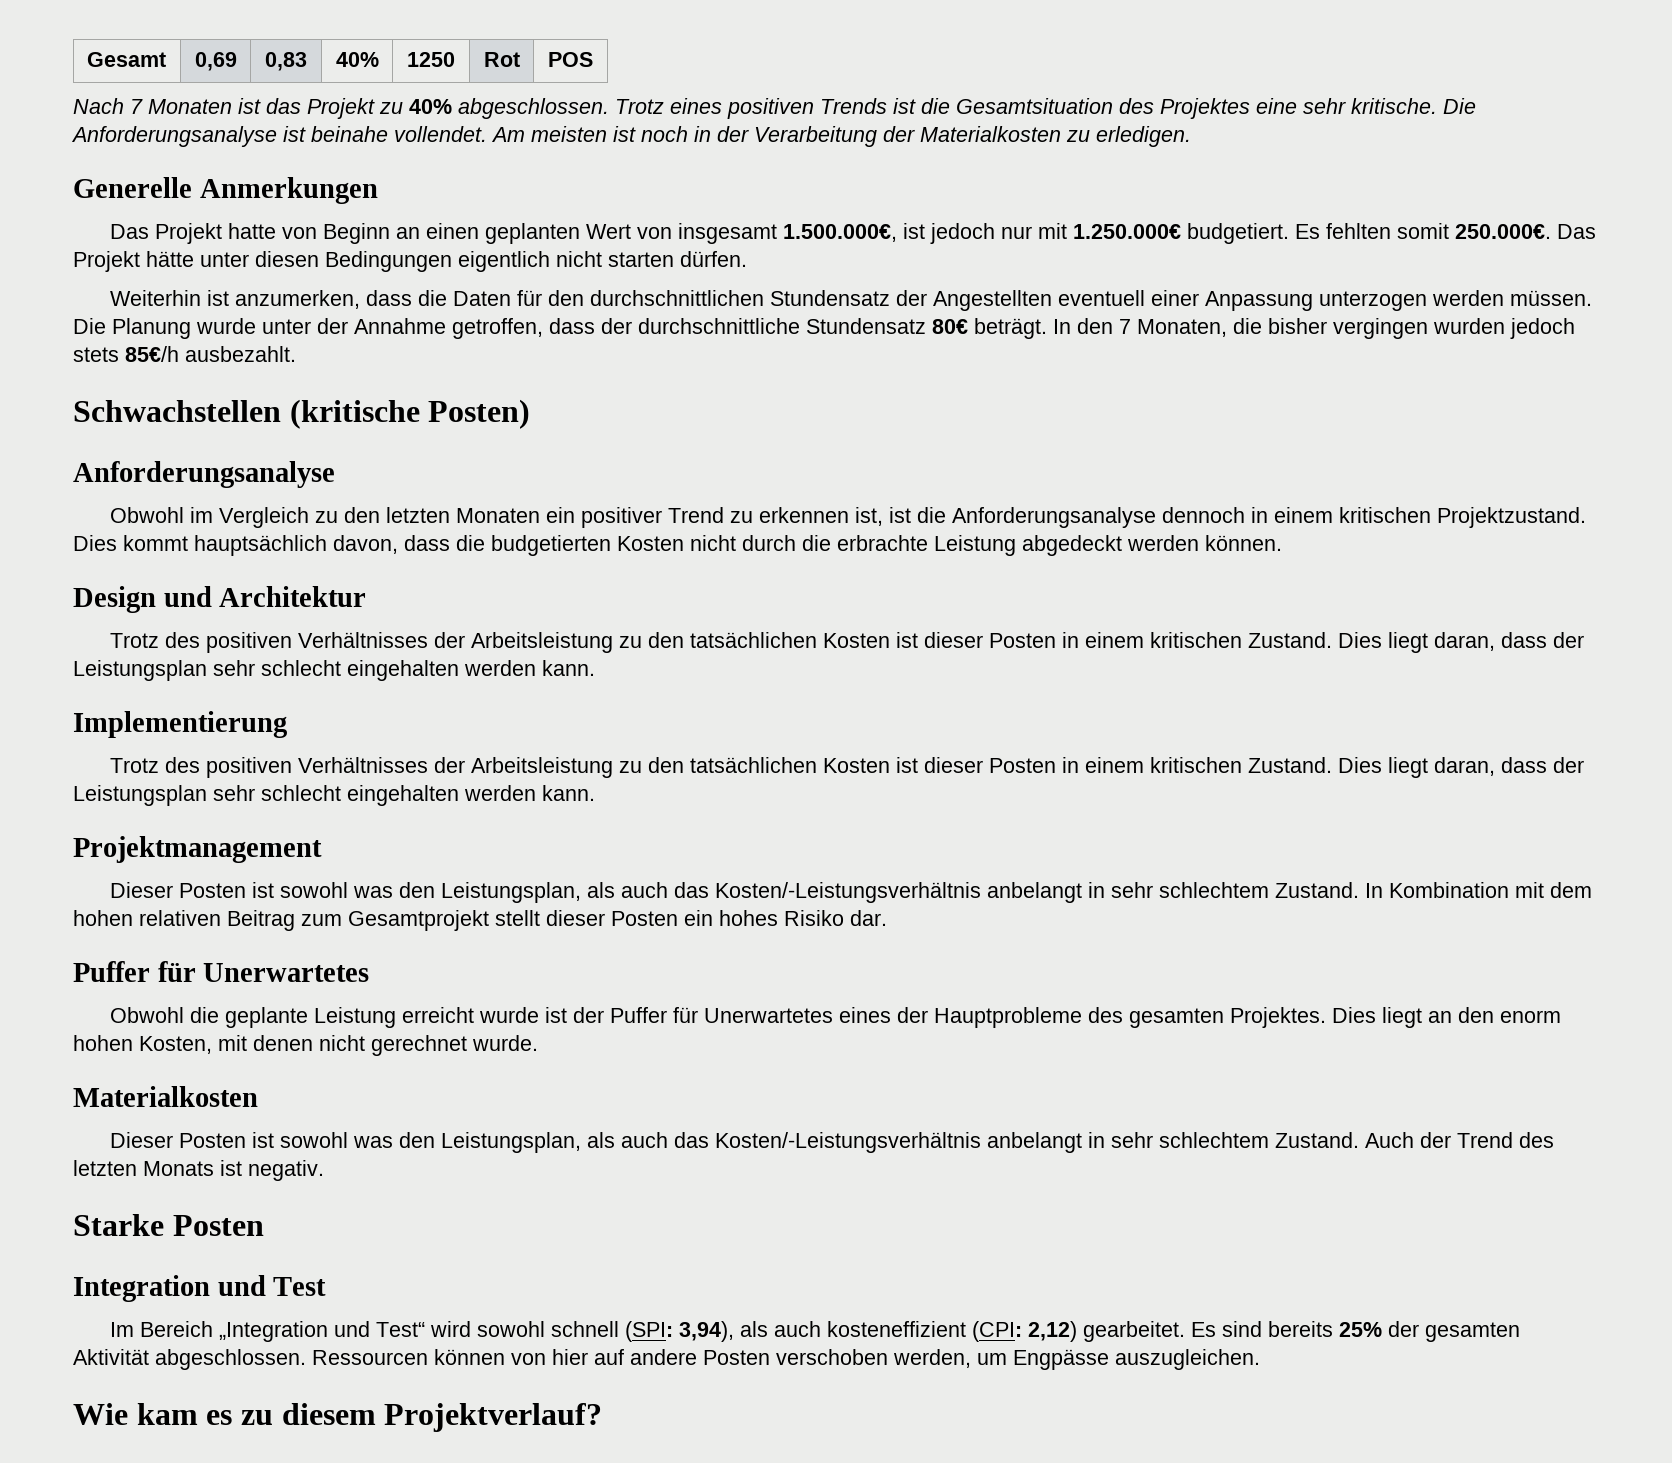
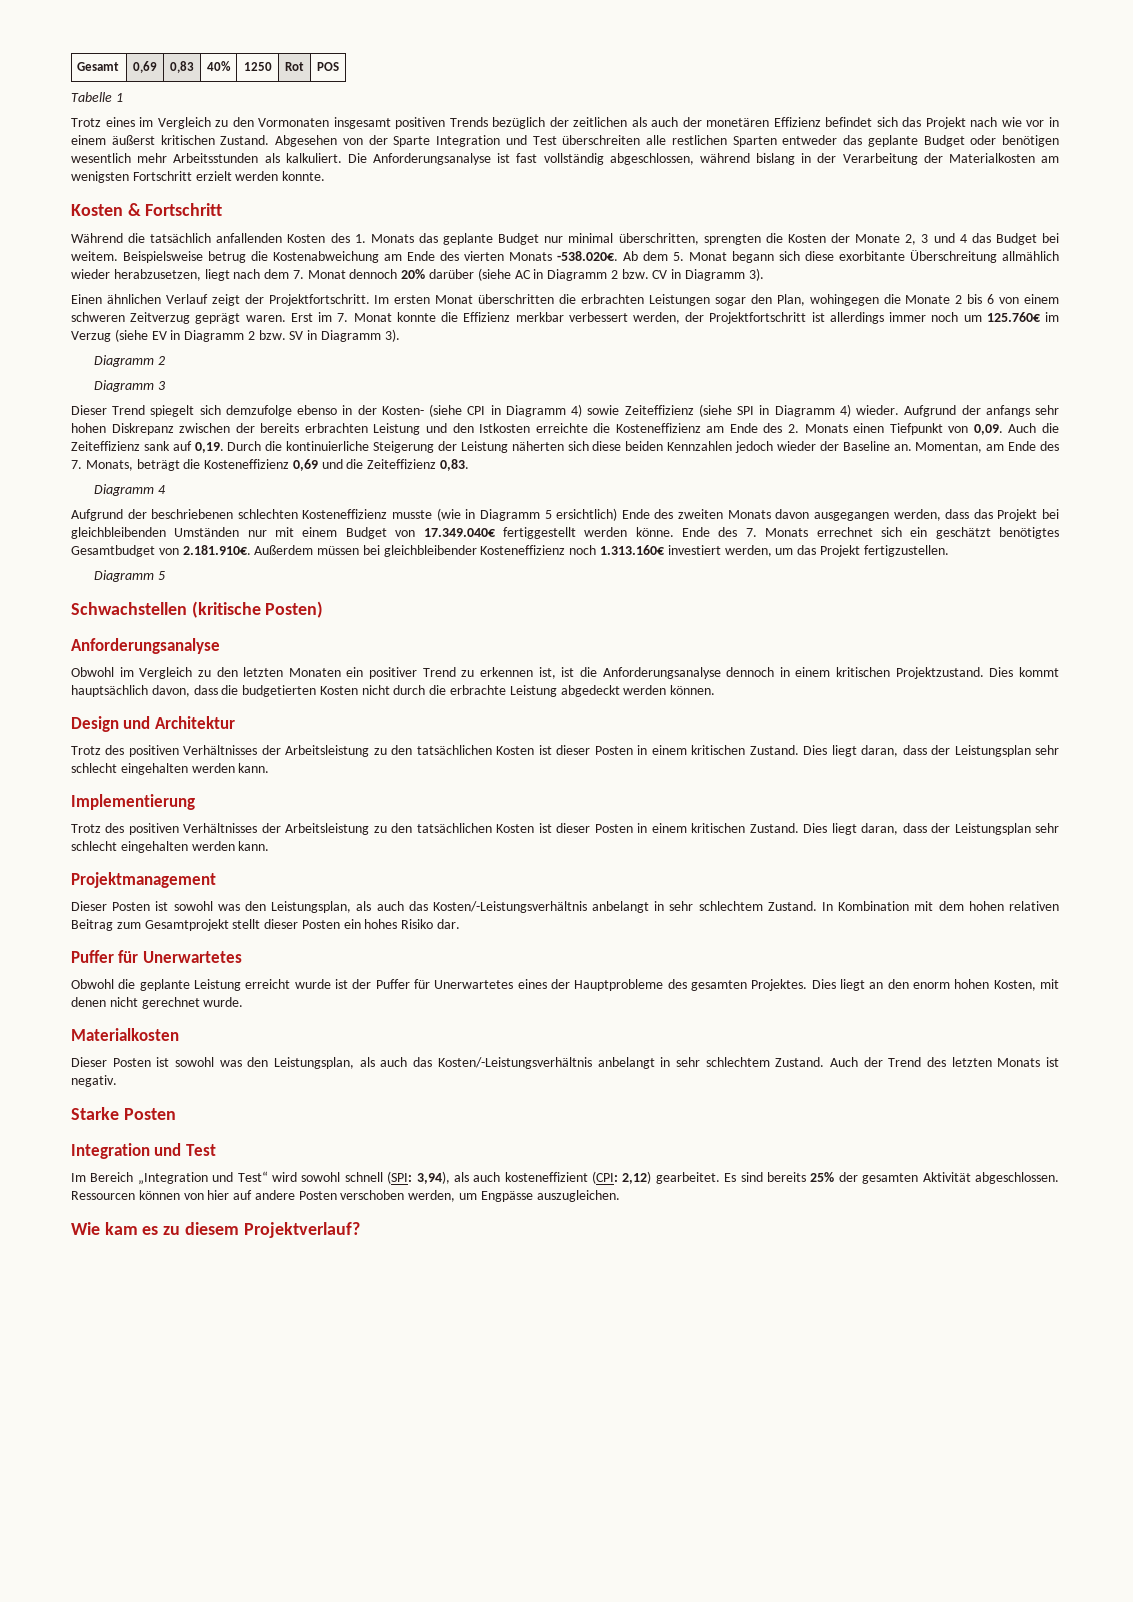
[73,98,1476,119] [71,126,688,147] Nach 7 Monaten ist das Projekt zu 40% abgeschlossen. Trotz eines positiven Trends ist die Gesamtsituation des Projektes eine sehr kritische. Die Anforderungsanalyse ist beinahe vollendet. Am meisten ist noch -> [71,92,123,102] [71,117,1059,129] [71,135,1059,147] [71,153,795,165] Tabelle 1 // Trotz eines im Vergleich zu den Vormonaten insgesamt positiven Trends bezüglich der zeitlichen als auch der monetären Effizienz befindet sich das Projekt nach wie vor in einem äußerst kritischen Zustand. Abgesehen von der Sparte Integration und Test überschreiten alle restlichen Sparten entweder das geplante Budget oder benötigen wesentlich mehr Arbeitsstunden als kalkuliert. Die Anforderungsanalyse ist fast vollständig abgeschlossen, während bislang
[1066,126,1191,147] [73,177,378,204] [110,223,1597,244] [73,251,747,272] [110,290,1593,311] [73,318,1575,339] [73,346,296,362] zu erledigen. // Generelle Anmerkungen // Das Projekt hatte von Beginn an einen geplanten Wert von insgesamt 1.500.000€, ist jedoch nur mit 1.250.000€ budgetiert. Es fehlten somit 250.000€. Das Projekt hätte unter diesen Bedingungen eigentlich nicht starten dürfen. // Weiterhin ist anzumerken, dass die Daten für den durchschnittlichen Stundensatz der Angestellten eventuell einer Anpassung unterzogen werden müssen. Die Planung wurde unter der Annahme getroffen, dass der durchschnittliche Stundensatz 80€ beträgt. In den 7 Monaten, die bisher vergingen wurden jedoch stets 85€/h ausbezahlt. -> [1040,156,1059,163] [71,171,326,183] [71,203,223,216] [71,233,1059,245] [71,250,1059,263] [71,268,764,281] [71,294,1059,306] [71,312,1060,324] [71,329,400,342] [93,355,165,367] [93,380,166,392] [71,404,1060,417] [71,423,1060,435] [71,441,1059,453] [71,459,470,471] [93,484,166,496] [71,508,1059,521] [71,527,1059,539] [71,545,949,557] [93,570,165,582] am wenigsten Fortschritt erzielt werden konnte. // Kosten & Fortschritt // Während die tatsächlich anfallenden Kosten des 1. Monats das geplante Budget nur minimal überschritten, sprengten die Kosten der Monate 2, 3 und 4 das Budget bei weitem. Beispielsweise betrug die Kostenabweichung am Ende des vierten Monats -538.020€. Ab dem 5. Monat begann sich diese exorbitante Überschreitung allmählich wieder herabzusetzen, liegt nach dem 7. Monat dennoch 20% darüber (siehe AC in Diagramm 2 bzw. CV in Diagramm 3). // Einen ähnlichen Verlauf zeigt der Projektfortschritt. Im ersten Monat überschritten die erbrachten Leistungen sogar den Plan, wohingegen die Monate 2 bis 6 von einem schweren Zeitverzug geprägt waren. Erst im 7. Monat konnte die Effizienz merkbar verbessert werden, der Projektfortschritt ist allerdings immer noch um 125.760€ im Verzug (siehe EV in Diagramm 2 bzw. SV in Diagramm 3). // Diagramm 2 // Diagramm 3 // Dieser Trend spiegelt sich demzufolge ebenso in der Kosten- (siehe CPI in Diagramm 4) sowie Zeiteffizienz (siehe SPI in Diagramm 4) wieder. Aufgrund der anfangs sehr hohen Diskrepanz zwischen der bereits erbrachten Leistung und den Istkosten erreichte die Kosteneffizienz am Ende des 2. Monats einen Tiefpunkt von 0,09. Auch die Zeiteffizienz sank auf 0,19. Durch die kontinuierliche Steigerung der Leistung näherten sich diese beiden Kennzahlen jedoch wieder der Baseline an. Momentan, am Ende des 7. Monats, beträgt die Kosteneffizienz 0,69 und die Zeiteffizienz 0,83. // Diagramm 4 // Aufgrund der beschriebenen schlechten Kosteneffizienz musste (wie in Diagramm 5 ersichtlich) Ende des zweiten Monats davon ausgegangen werden, dass das Projekt bei gleichbleibenden Umständen nur mit einem Budget von 17.349.040€ fertiggestellt werden könne. Ende des 7. Monats errechnet sich ein geschätzt benötigtes Gesamtbudget von 2.181.910€. Außerdem müssen bei gleichbleibender Kosteneffizienz noch 1.313.160€ investiert werden, um das Projekt fertigzustellen. // Diagramm 5

